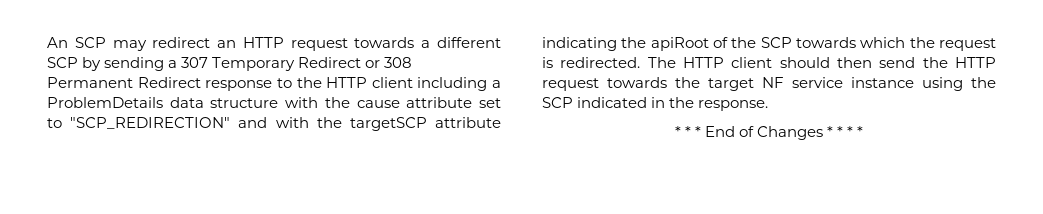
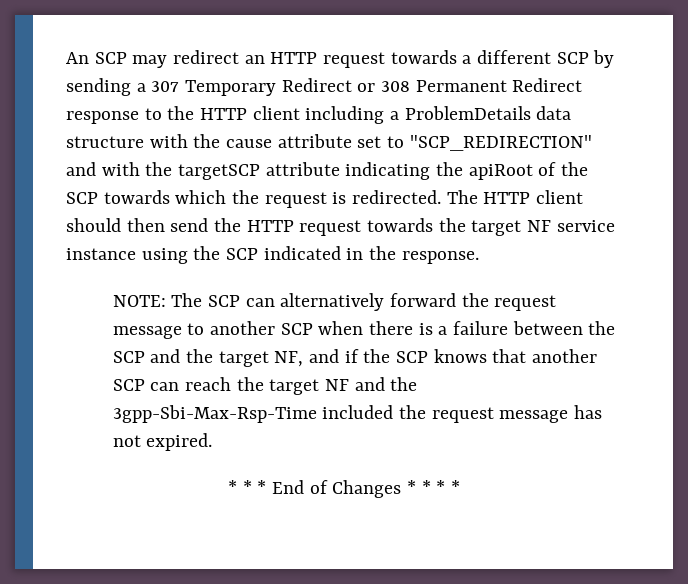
(769, 105) none -> [112,293,557,311] [112,321,616,339] [112,349,598,367] [112,377,418,395] [112,405,603,423] [112,433,213,451] // NOTE: The SCP can alternatively forward the request message to another SCP when there is a failure between the SCP and the target NF, and if the SCP knows that another SCP can reach the target NF and the 3gpp-Sbi-Max-Rsp-Time included the request message has not expired.

